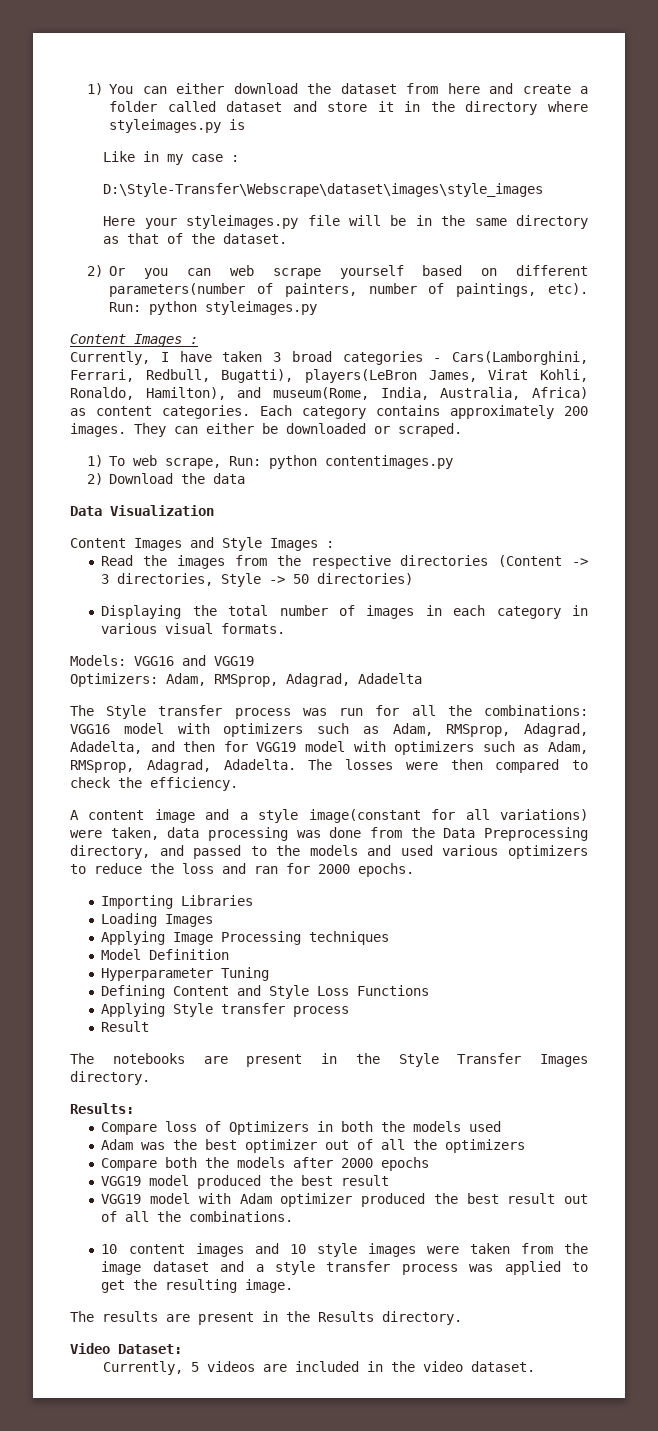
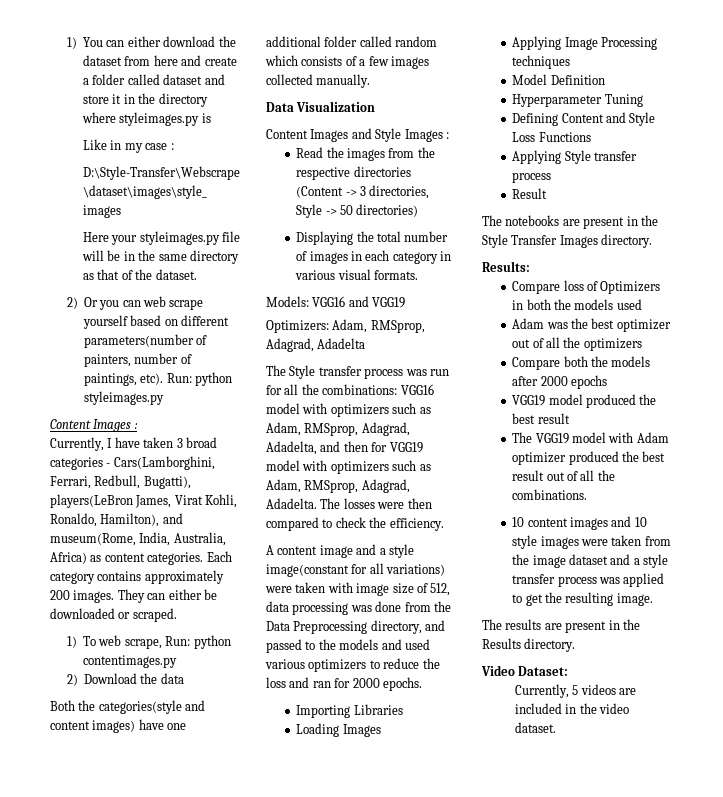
(246, 478) none -> [50,700,206,714] [50,719,187,733] [266,36,438,47] [265,55,429,69] [266,74,371,88] // Both the categories(style and content images) have one additional folder called random which consists of a few images collected manually.
[110,827,159,840] taken, -> [295,582,451,596] taken with image size of 512,
(390, 1180) none -> [512,432,533,443] The

